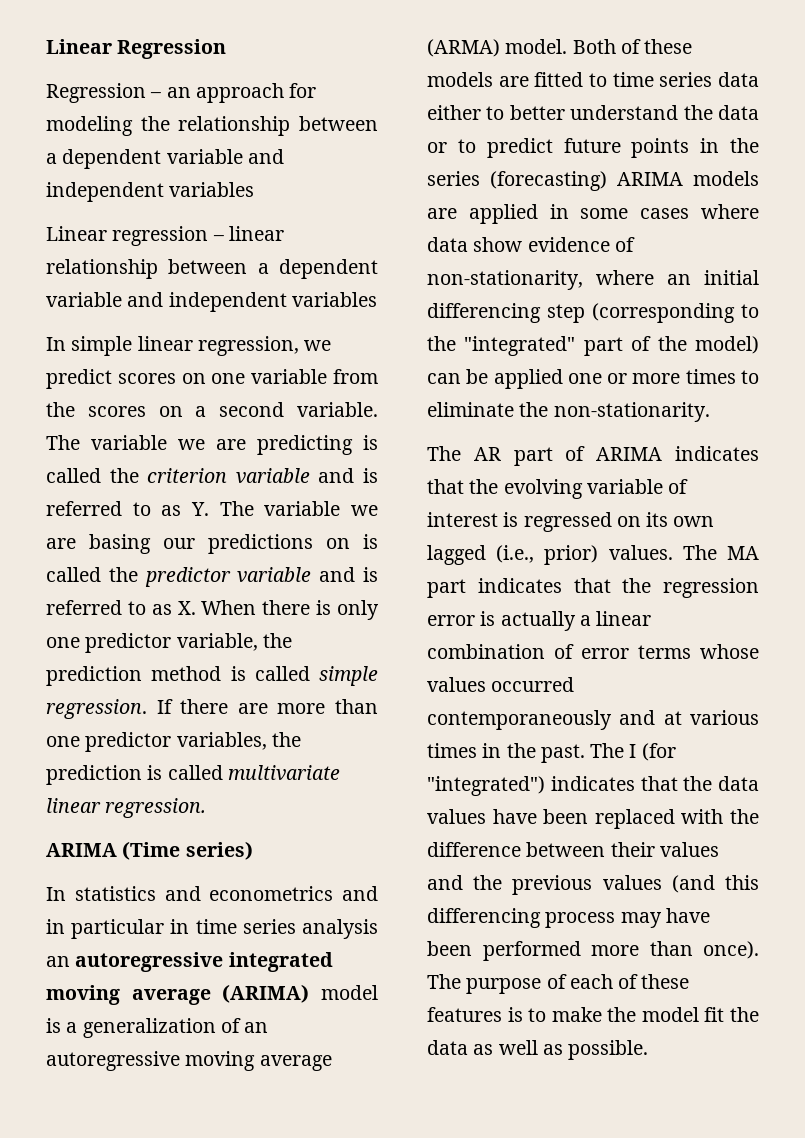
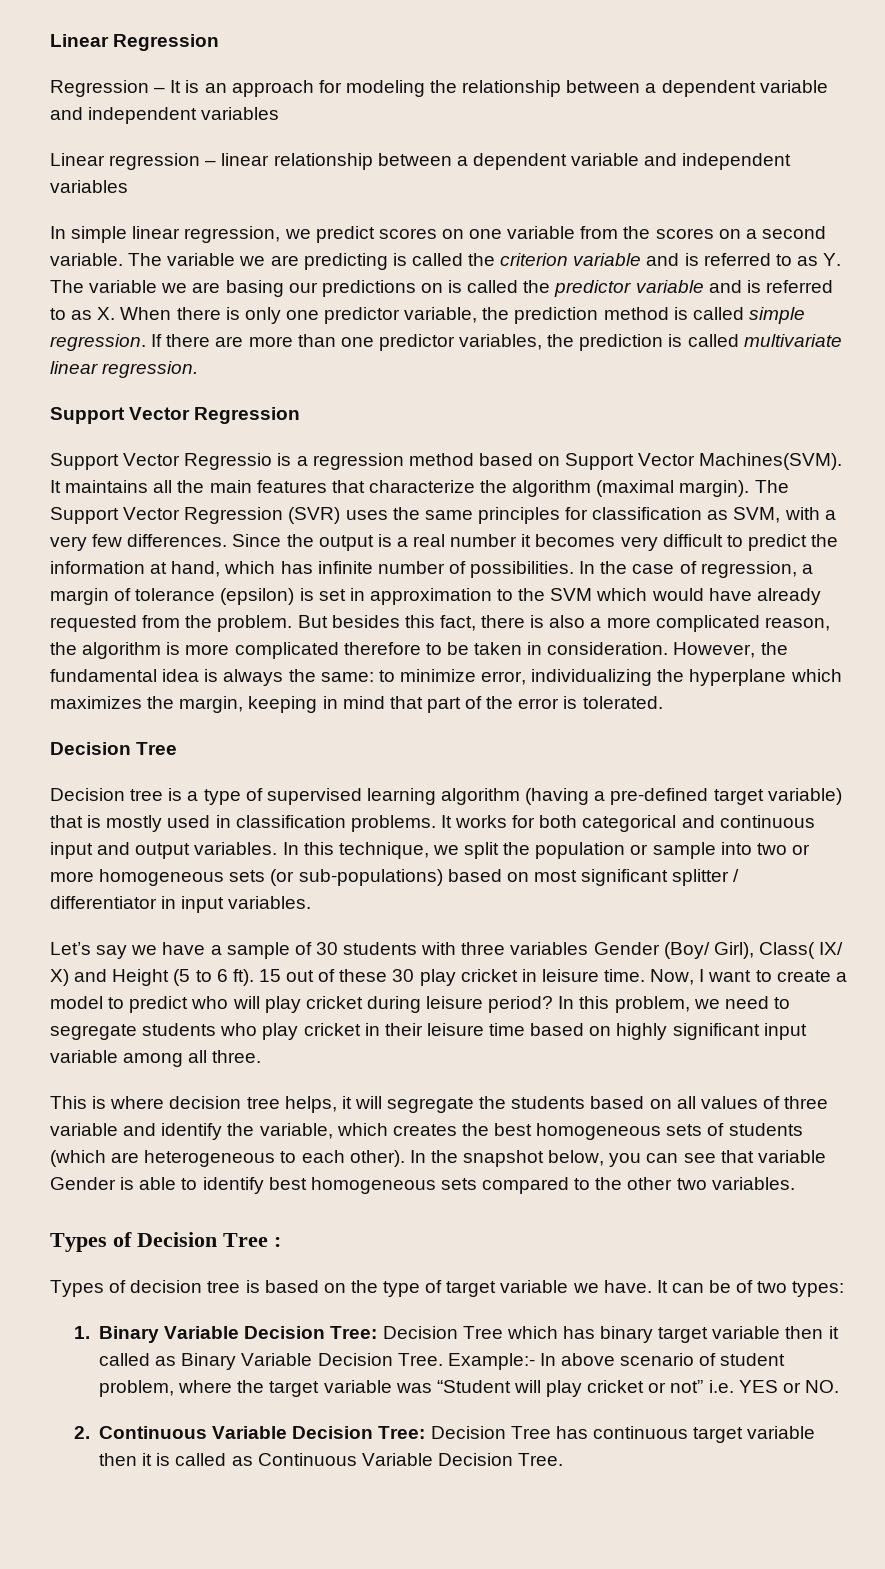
(162, 95) none -> [170,80,200,93] It is
[46,841,253,860] [46,886,378,901] [46,919,378,939] [46,952,333,972] [46,984,378,1005] [46,1018,269,1038] [46,1051,332,1071] [427,39,693,57] [427,72,759,87] [427,105,759,120] [427,138,759,158] [427,171,759,191] [427,204,759,224] [427,237,635,252] [427,270,759,290] [427,303,759,323] [427,336,759,356] [427,369,759,389] [427,402,710,422] [427,446,759,466] [427,479,689,499] [427,512,715,532] [427,545,759,565] [427,578,759,598] [427,611,652,631] [427,644,759,659] [427,677,575,692] [427,710,759,730] [427,743,676,763] [427,776,759,796] [427,809,759,829] [427,842,719,857] [427,875,759,895] [427,908,710,928] [427,941,759,961] [427,974,690,994] [427,1007,759,1022] [427,1040,649,1060] ARIMA (Time series) // In statistics and econometrics and in particular in time series analysis an autoregressive integrated moving average (ARIMA) model is a generalization of an autoregressive moving average (ARMA) model. Both of these models are fitted to time series data either to better understand the data or to predict future points in the series (forecasting) ARIMA models are applied in some cases where data show evidence of non-stationarity, where an initial differencing step (corresponding to the "integrated" part of the model) can be applied one or more times to eliminate the non-stationarity. // The AR part of ARIMA indicates that the evolving variable of interest is regressed on its own lagged (i.e., prior) values. The MA part indicates that the regression error is actually a linear combination of error terms whose values occurred contemporaneously and at various times in the past. The I (for "integrated") indicates that the data values have been replaced with the difference between their values and the previous values (and this differencing process may have been performed more than once). The purpose of each of these features is to make the model fit the data as well as possible. -> [50,407,301,424] [50,453,843,470] [50,480,789,497] [50,507,836,524] [50,534,839,551] [50,561,813,578] [50,588,821,605] [50,615,830,632] [50,642,788,659] [50,669,842,686] [50,696,663,713] [50,742,178,755] [50,788,842,805] [50,815,815,832] [50,842,810,859] [50,869,740,886] [50,896,312,913] [50,942,844,959] [50,969,847,986] [50,996,790,1013] [50,1023,807,1040] [50,1050,262,1067] [50,1096,829,1113] [50,1123,803,1140] [50,1150,826,1167] [50,1177,795,1194] [50,1232,281,1252] [50,1280,845,1297] [73,1326,839,1343] [99,1353,786,1370] [99,1380,839,1397] [73,1426,816,1443] [99,1453,564,1466] Support Vector Regression // Support Vector Regressio is a regression method based on Support Vector Machines(SVM). It maintains all the main features that characterize the algorithm (maximal margin). The Support Vector Regression (SVR) uses the same principles for classification as SVM, with a very few differences. Since the output is a real number it becomes very difficult to predict the information at hand, which has infinite number of possibilities. In the case of regression, a margin of tolerance (epsilon) is set in approximation to the SVM which would have already requested from the problem. But besides this fact, there is also a more complicated reason, the algorithm is more complicated therefore to be taken in consideration. However, the fundamental idea is always the same: to minimize error, individualizing the hyperplane which maximizes the margin, keeping in mind that part of the error is tolerated. // Decision Tree // Decision tree is a type of supervised learning algorithm (having a pre-defined target variable) that is mostly used in classification problems. It works for both categorical and continuous input and output variables. In this technique, we split the population or sample into two or more homogeneous sets (or sub-populations) based on most significant splitter / differentiator in input variables. // Let’s say we have a sample of 30 students with three variables Gender (Boy/ Girl), Class( IX/ X) and Height (5 to 6 ft). 15 out of these 30 play cricket in leisure time. Now, I want to create a model to predict who will play cricket during leisure period? In this problem, we need to segregate students who play cricket in their leisure time based on highly significant input variable among all three. // This is where decision tree helps, it will segregate the students based on all values of three variable and identify the variable, which creates the best homogeneous sets of students (which are heterogeneous to each other). In the snapshot below, you can see that variable Gender is able to identify best homogeneous sets compared to the other two variables. // Types of Decision Tree : // Types of decision tree is based on the type of target variable we have. It can be of two types: // 1. Binary Variable Decision Tree: Decision Tree which has binary target variable then it called as Binary Variable Decision Tree. Example:- In above scenario of student problem, where the target variable was “Student will play cricket or not” i.e. YES or NO. // 2. Continuous Variable Decision Tree: Decision Tree has continuous target variable then it is called as Continuous Variable Decision Tree.

